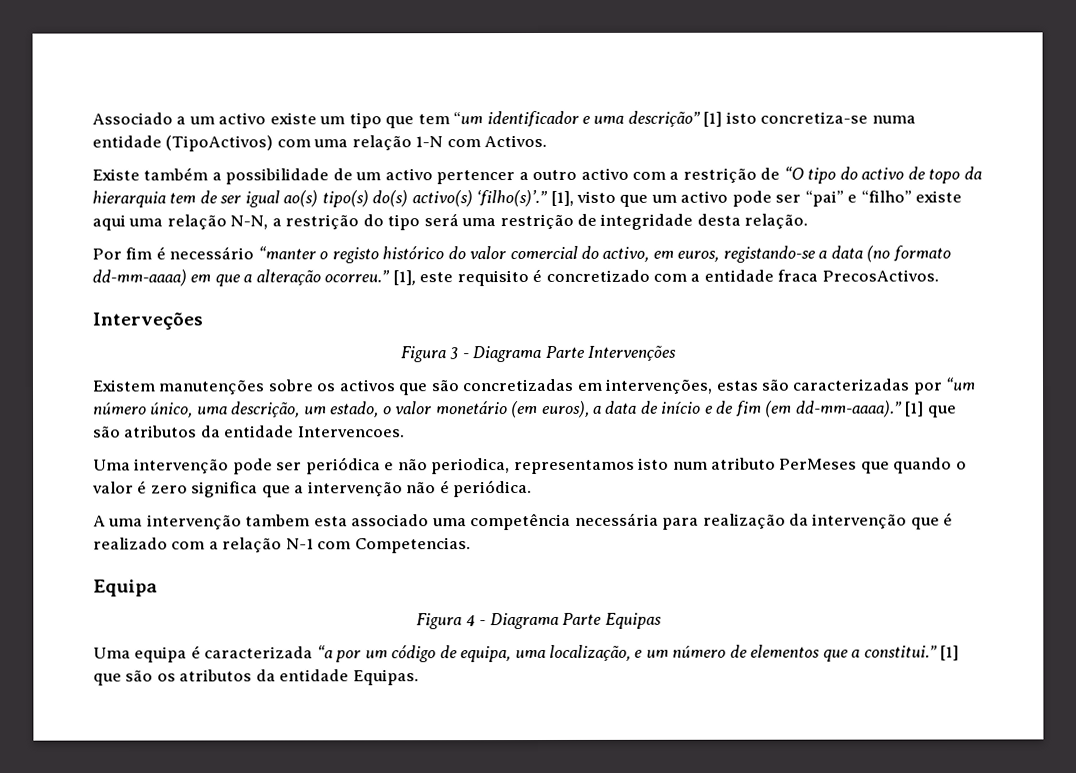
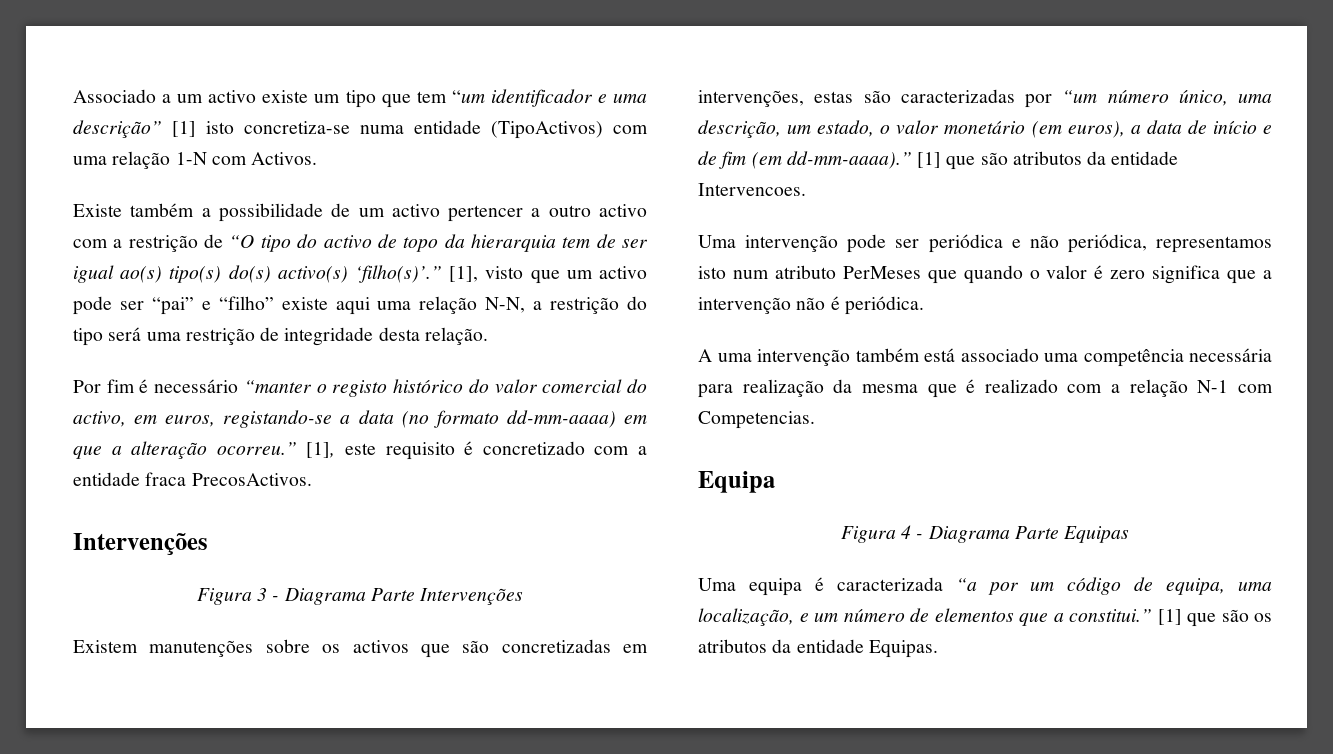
[92,312,203,331] Interveções -> [73,533,208,556] Intervenções
[431,458,511,475] periodica, -> [1067,234,1147,253] periódica,
[245,514,348,527] tambem esta -> [855,348,955,362] também está
[812,513,908,529] intervenção -> [861,384,918,393] mesma

